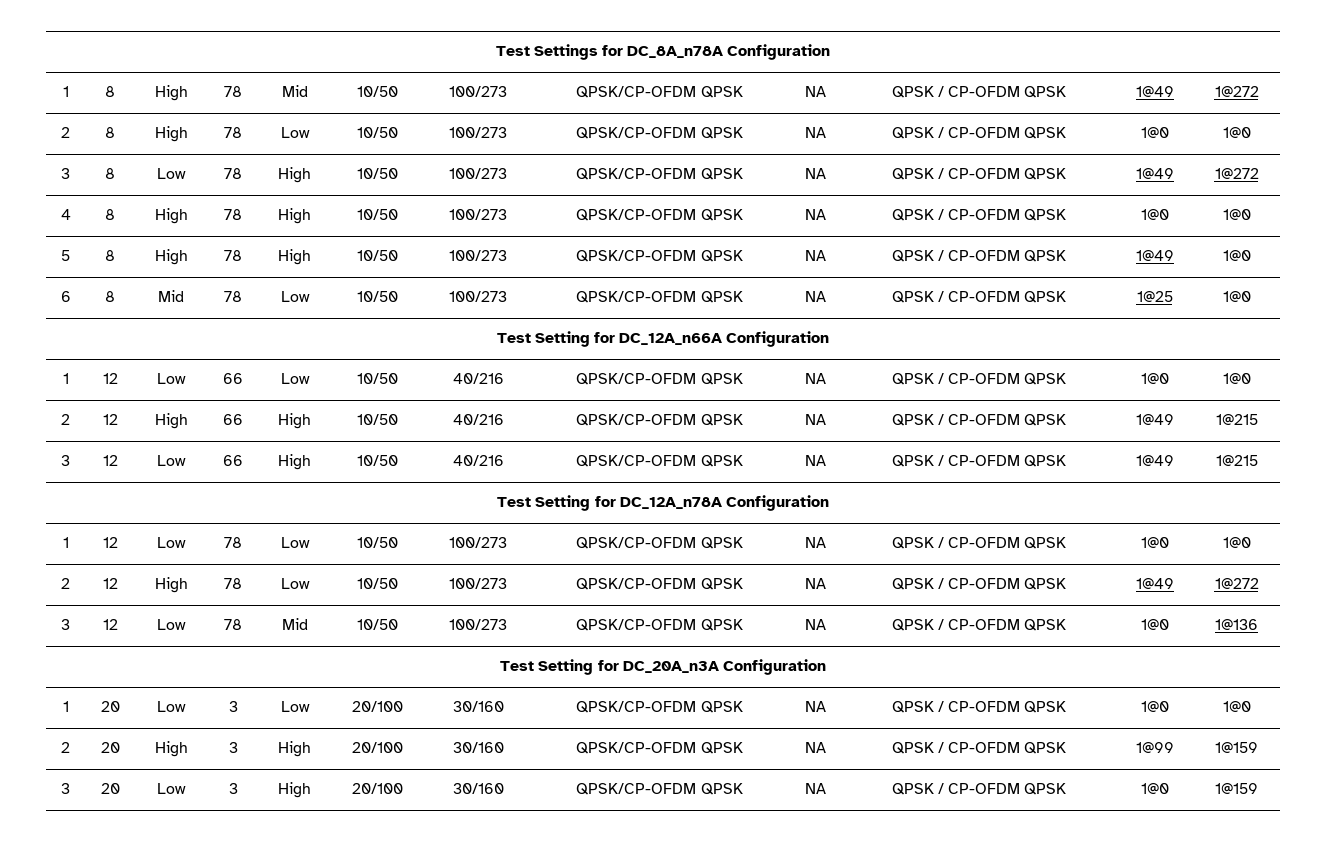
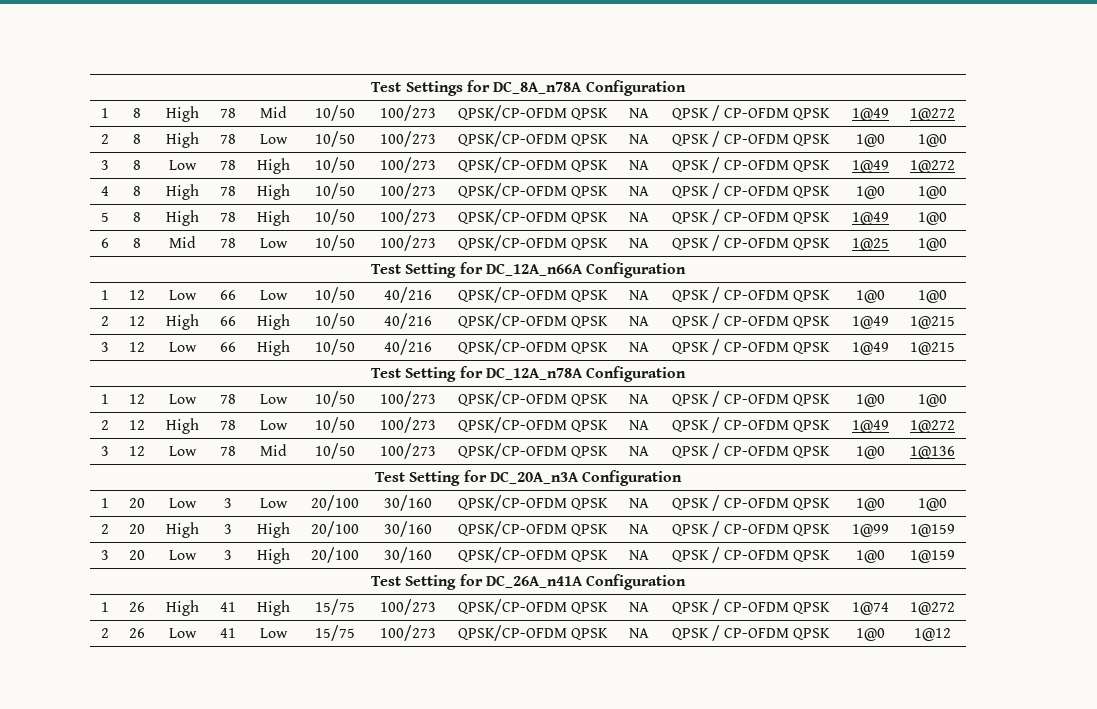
(1258, 788) none -> [370,574,687,590] [100,602,109,612] [129,602,145,612] [166,600,199,616] [220,602,236,612] [257,600,290,616] [315,599,355,615] [380,599,436,615] [457,599,609,615] [629,602,649,612] [671,599,831,615] [852,602,889,615] [910,602,955,615] [100,628,109,638] [129,628,145,638] [169,628,197,638] [220,628,236,638] [260,628,288,638] [315,625,355,641] [380,625,436,641] [457,625,609,641] [629,628,649,638] [671,625,831,641] [856,628,885,641] [914,628,951,641] // Test Setting for DC_26A_n41A Configuration // 1 | 26 | High | 41 | High | 15/75 | 100/273 | QPSK/CP-OFDM QPSK | NA | QPSK / CP-OFDM QPSK | 1@74 | 1@272 // 2 | 26 | Low | 41 | Low | 15/75 | 100/273 | QPSK/CP-OFDM QPSK | NA | QPSK / CP-OFDM QPSK | 1@0 | 1@12

